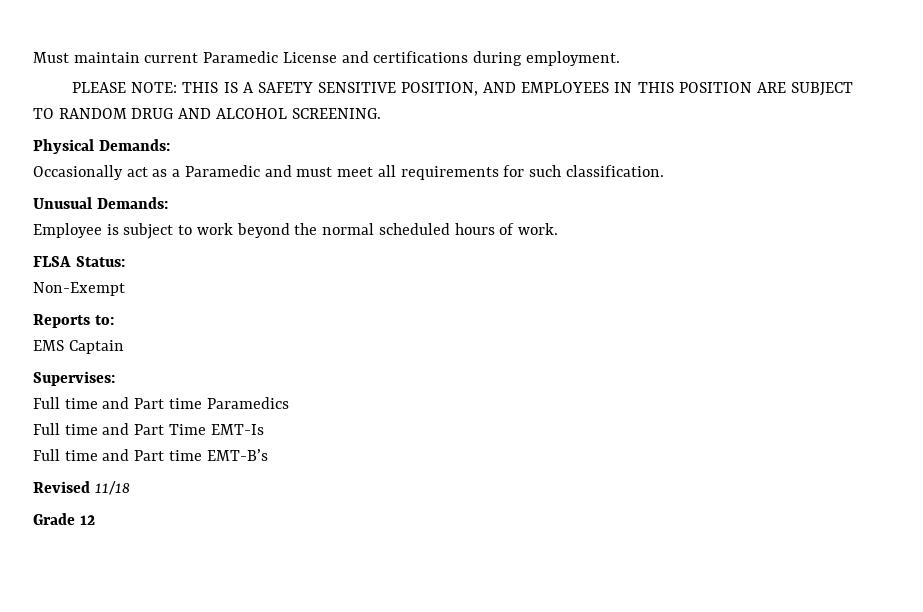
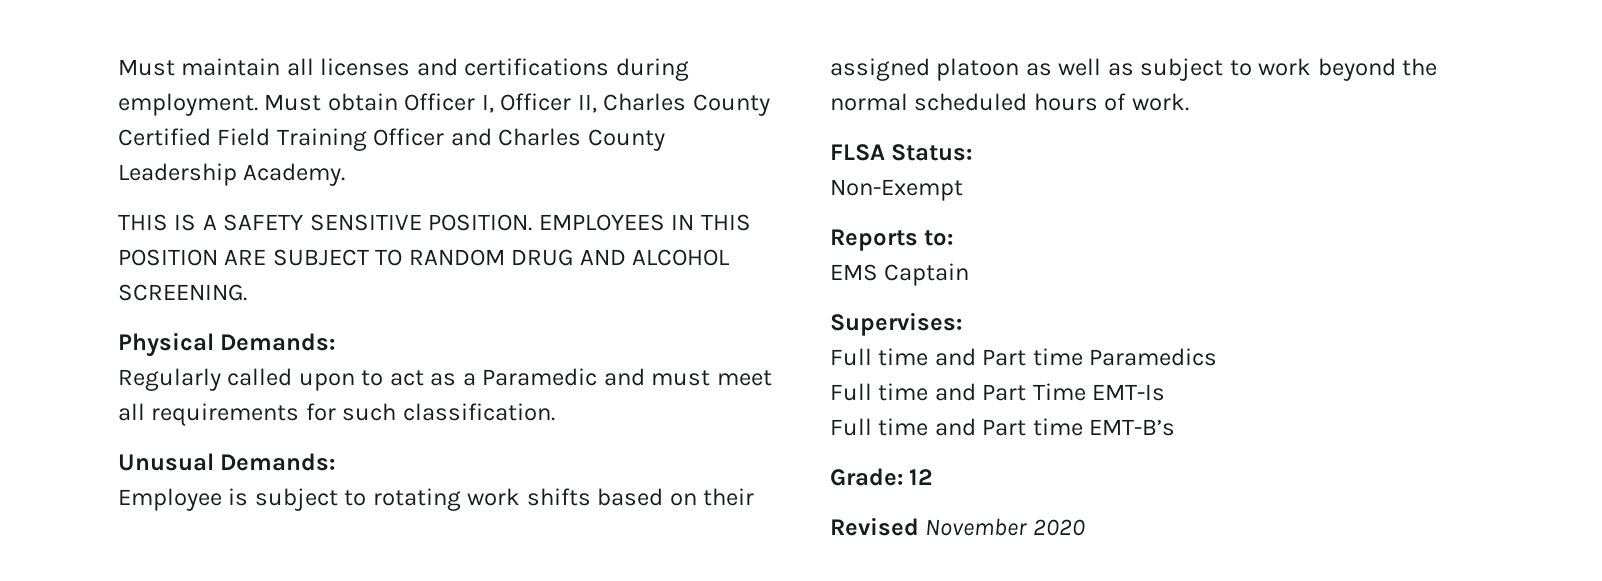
[144,51,337,63] current Paramedic License -> [286,58,411,76] all licenses
[72,82,178,93] // PLEASE NOTE: -> [264,93,770,116] [118,128,665,151] [118,163,346,186] Must obtain Officer I, Officer II, Charles County Certified Field Training Officer and Charles County Leadership Academy. //
[401,82,517,96] POSITION, AND -> [428,214,533,231] POSITION.
[33,165,123,180] Occasionally -> [118,368,384,391] Regularly called upon to
(193, 230) none -> [372,488,755,511] [830,58,1252,81] rotating work shifts based on their assigned platoon as well as subject to
(268, 455) none -> [830,468,934,486] // Grade: 12
[94,481,130,495] [33,513,95,525] 11/18 // Grade 12 -> [925,518,1085,536] November 2020

